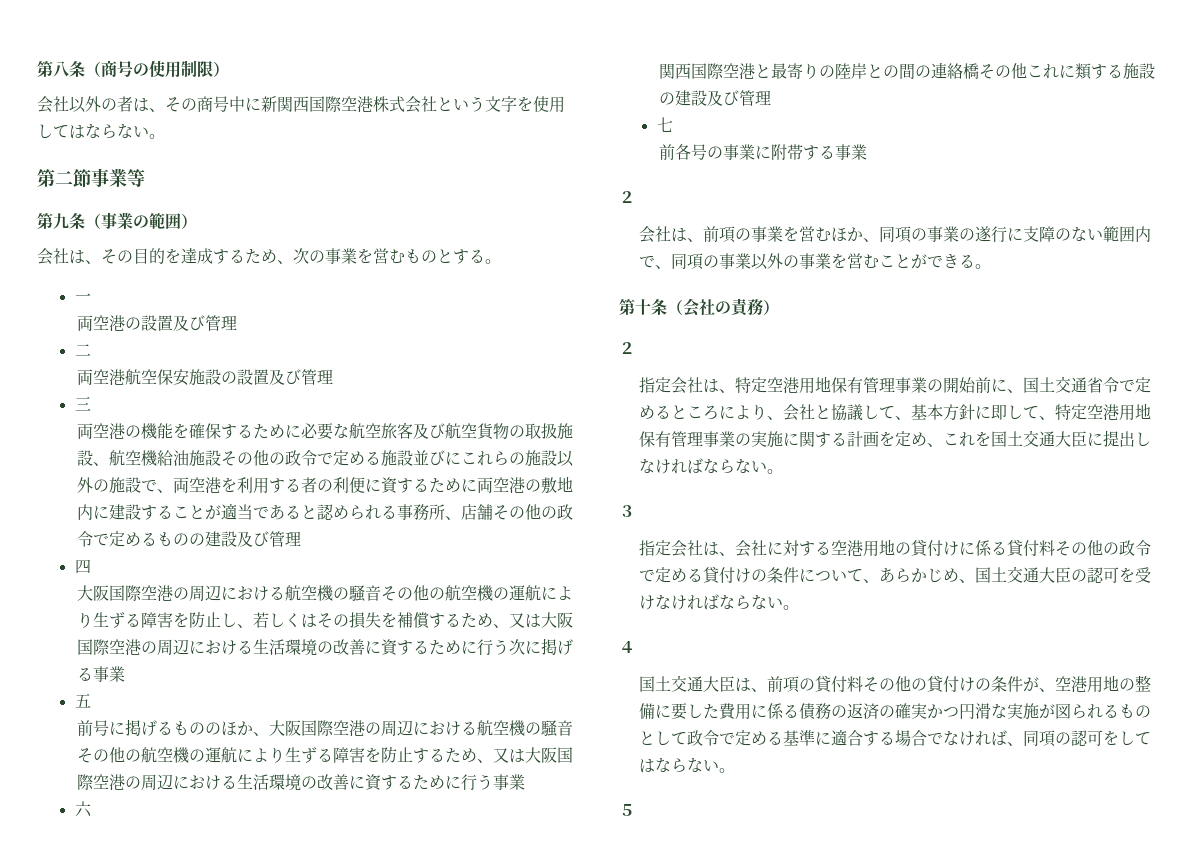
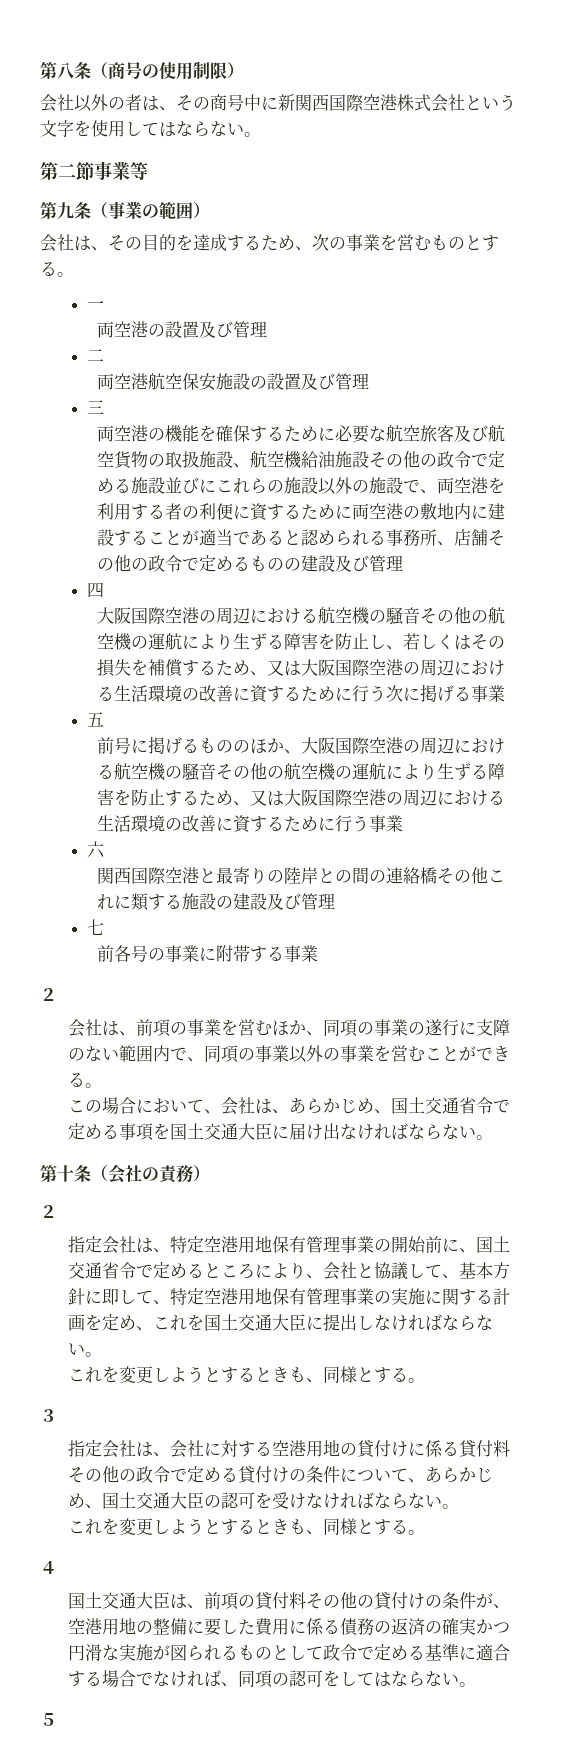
(992, 266) none -> [68,1097,511,1115] [68,1123,494,1141] // この場合において、会社は、あらかじめ、国土交通省令で定める事項を国土交通大臣に届け出なければならない。
(784, 471) none -> [68,1366,426,1383] // これを変更しようとするときも、同様とする。
(800, 607) none -> [68,1518,426,1535] // これを変更しようとするときも、同様とする。

